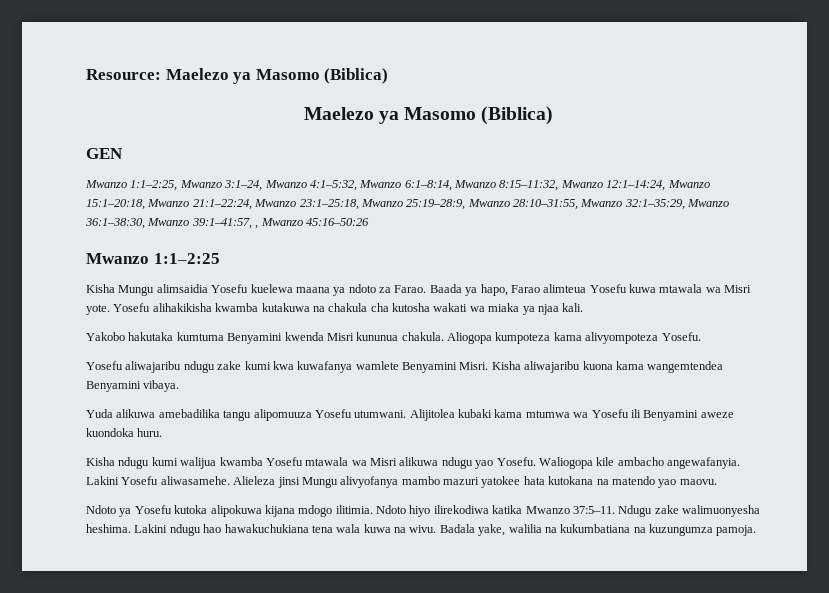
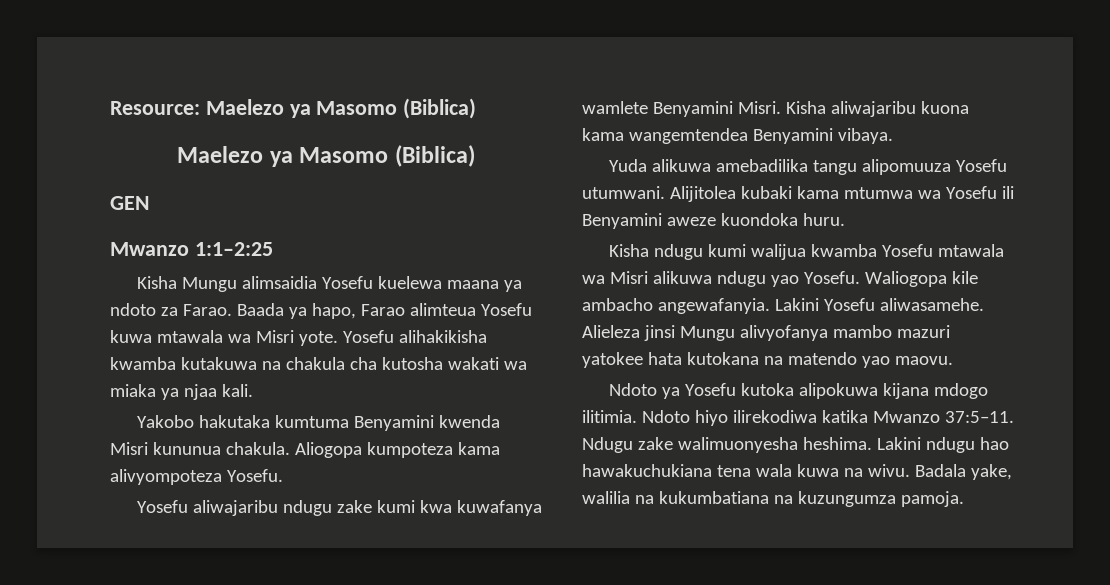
[85,180,710,191] [86,199,730,210] [85,218,369,229] // Mwanzo 1:1–2:25, Mwanzo 3:1–24, Mwanzo 4:1–5:32, Mwanzo 6:1–8:14, Mwanzo 8:15–11:32, Mwanzo 12:1–14:24, Mwanzo 15:1–20:18, Mwanzo 21:1–22:24, Mwanzo 23:1–25:18, Mwanzo 25:19–28:9, Mwanzo 28:10–31:55, Mwanzo 32:1–35:29, Mwanzo 36:1–38:30, Mwanzo 39:1–41:57, , Mwanzo 45:16–50:26 -> (149, 203) none

